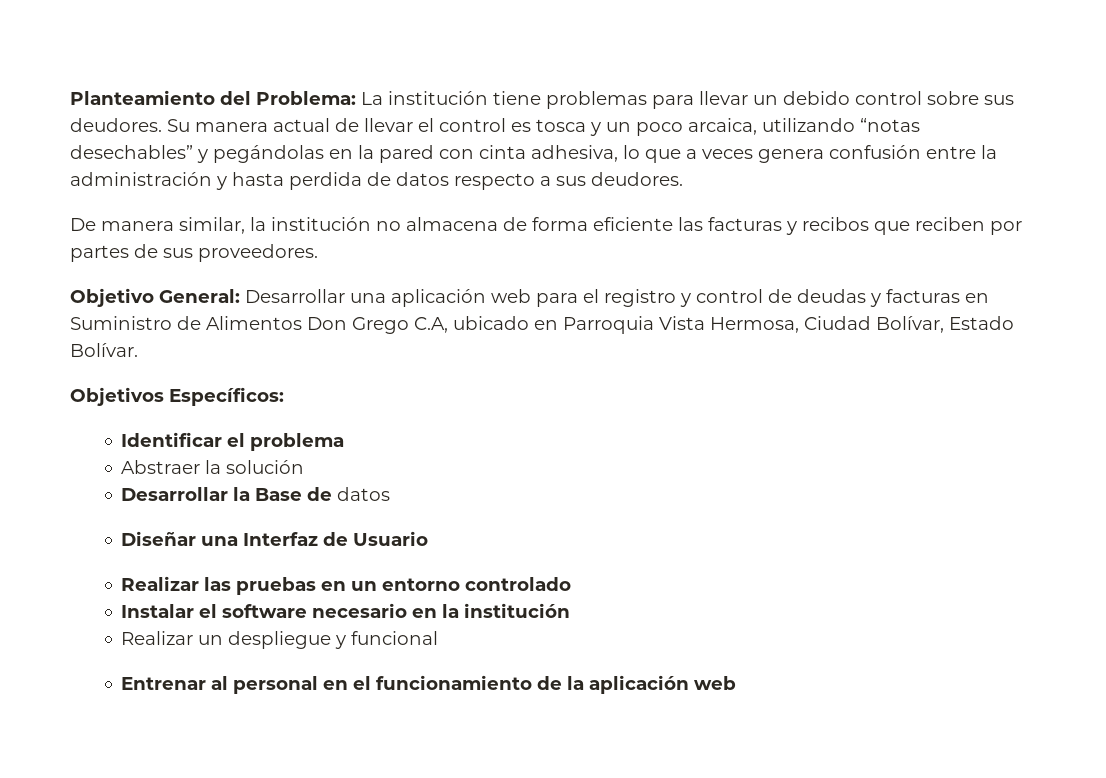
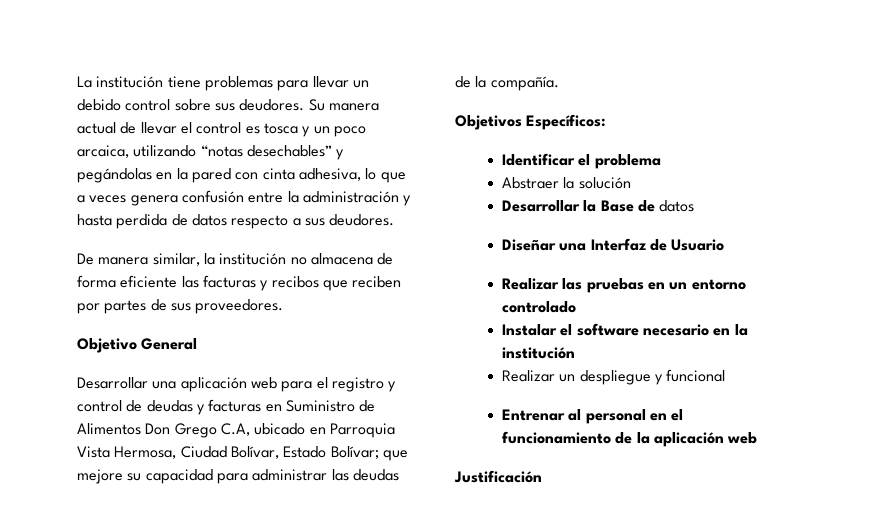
[70,90,356,105] Planteamiento del Problema: -> (77, 82) none
[159,289,240,303] General: -> [141,338,198,350] General //
[70,343,138,357] Bolívar. -> [330,446,408,461] [77,469,399,484] [455,76,559,91] Bolívar; que mejore su capacidad para administrar las deudas de la compañía.
(737, 683) none -> [454,470,542,483] // Justificación

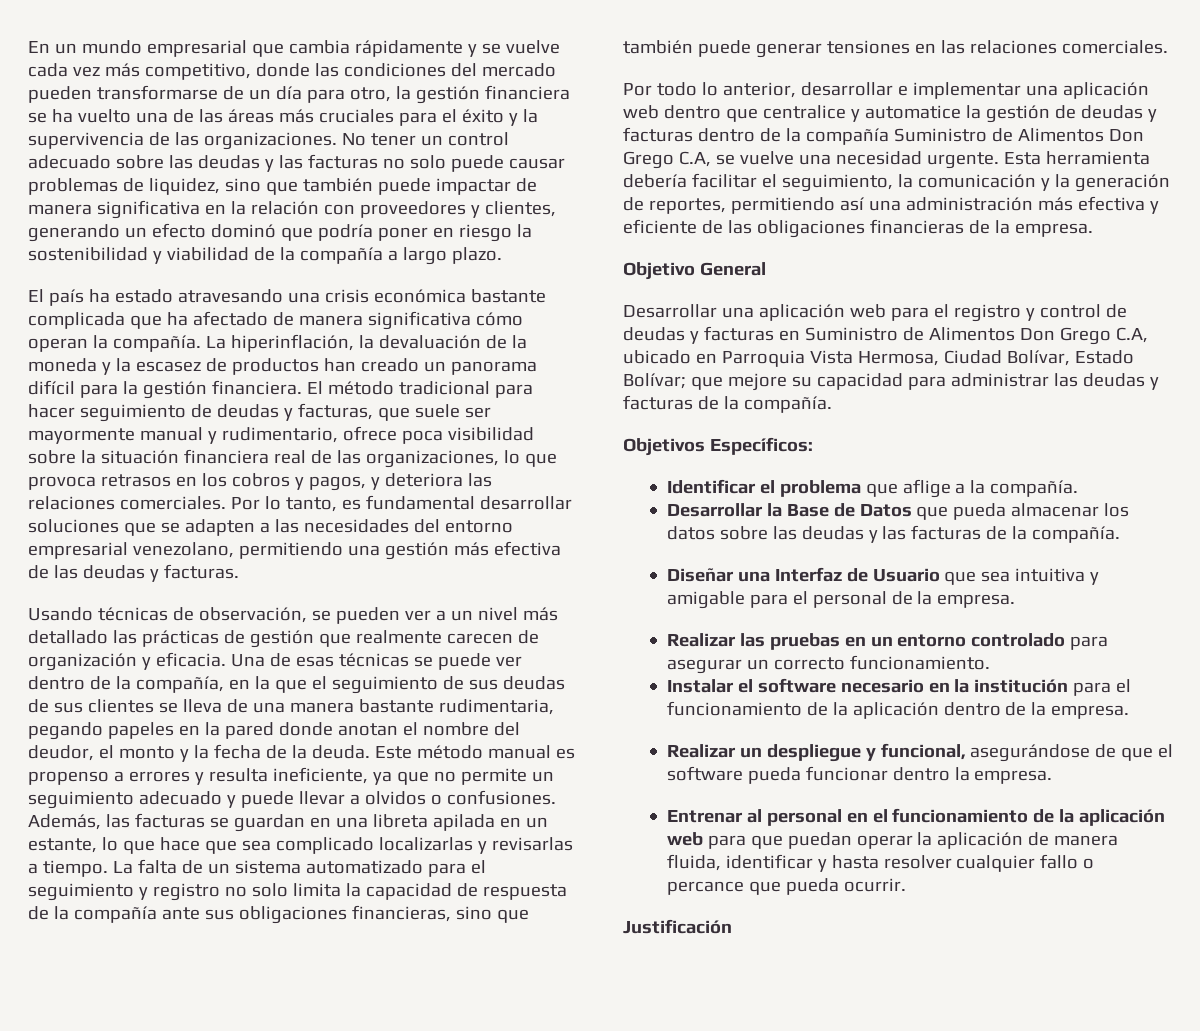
[77,76,369,91] [77,99,379,111] [77,122,366,137] [77,145,345,160] [77,168,406,183] [77,190,412,206] [77,214,395,229] [77,253,394,266] [77,275,402,291] [77,299,284,314] La institución tiene problemas para llevar un debido control sobre sus deudores. Su manera actual de llevar el control es tosca y un poco arcaica, utilizando “notas desechables” y pegándolas en la pared con cinta adhesiva, lo que a veces genera confusión entre la administración y hasta perdida de datos respecto a sus deudores. // De manera similar, la institución no almacena de forma eficiente las facturas y recibos que reciben por partes de sus proveedores. -> [28,40,560,57] [28,63,556,80] [28,85,570,104] [28,109,538,126] [28,132,509,150] [28,154,565,172] [28,178,537,195] [28,200,556,219] [28,223,532,242] [28,247,502,265] [28,289,546,306] [28,311,523,330] [28,334,527,352] [28,358,537,375] [28,380,533,399] [28,403,491,422] [28,426,534,444] [28,449,557,468] [28,473,492,491] [28,495,572,512] [28,519,513,536] [28,541,561,560] [28,564,239,582] [28,607,558,624] [28,630,539,648] [28,652,522,671] [28,676,565,694] [28,699,554,715] [28,722,520,740] [28,744,575,762] [28,767,554,785] [28,790,556,809] [28,813,548,832] [28,837,573,854] [28,859,486,877] [28,883,567,901] [28,905,529,924] [623,40,1168,58] [623,82,1149,99] [623,105,1157,123] [623,127,1144,145] [623,151,1150,169] [623,173,1170,192] [623,196,1159,214] [623,219,1093,238] En un mundo empresarial que cambia rápidamente y se vuelve cada vez más competitivo, donde las condiciones del mercado pueden transformarse de un día para otro, la gestión financiera se ha vuelto una de las áreas más cruciales para el éxito y la supervivencia de las organizaciones. No tener un control adecuado sobre las deudas y las facturas no solo puede causar problemas de liquidez, sino que también puede impactar de manera significativa en la relación con proveedores y clientes, generando un efecto dominó que podría poner en riesgo la sostenibilidad y viabilidad de la compañía a largo plazo. // El país ha estado atravesando una crisis económica bastante complicada que ha afectado de manera significativa cómo operan la compañía. La hiperinflación, la devaluación de la moneda y la escasez de productos han creado un panorama difícil para la gestión financiera. El método tradicional para hacer seguimiento de deudas y facturas, que suele ser mayormente manual y rudimentario, ofrece poca visibilidad sobre la situación financiera real de las organizaciones, lo que provoca retrasos en los cobros y pagos, y deteriora las relaciones comerciales. Por lo tanto, es fundamental desarrollar soluciones que se adapten a las necesidades del entorno empresarial venezolano, permitiendo una gestión más efectiva de las deudas y facturas. // Usando técnicas de observación, se pueden ver a un nivel más detallado las prácticas de gestión que realmente carecen de organización y eficacia. Una de esas técnicas se puede ver dentro de la compañía, en la que el seguimiento de sus deudas de sus clientes se lleva de una manera bastante rudimentaria, pegando papeles en la pared donde anotan el nombre del deudor, el monto y la fecha de la deuda. Este método manual es propenso a errores y resulta ineficiente, ya que no permite un seguimiento adecuado y puede llevar a olvidos o confusiones. Además, las facturas se guardan en una libreta apilada en un estante, lo que hace que sea complicado localizarlas y revisarlas a tiempo. La falta de un sistema automatizado para el seguimiento y registro no solo limita la capacidad de respuesta de la compañía ante sus obligaciones financieras, sino que también puede generar tensiones en las relaciones comerciales. // Por todo lo anterior, desarrollar e implementar una aplicación web dentro que centralice y automatice la gestión de deudas y facturas dentro de la compañía Suministro de Alimentos Don Grego C.A, se vuelve una necesidad urgente. Esta herramienta debería facilitar el seguimiento, la comunicación y la generación de reportes, permitiendo así una administración más efectiva y eficiente de las obligaciones financieras de la empresa.
(399, 475) none -> [1149,377,1159,390] [623,395,693,410] y facturas
[501,177,631,189] // Abstraer la solución -> [865,479,1079,498] que aflige a la compañía.
[659,200,695,212] datos -> [859,503,1130,520] [666,525,1121,543] Datos que pueda almacenar los datos sobre las deudas y las facturas de la compañía.
(725, 245) none -> [944,568,1100,585] [666,591,1016,609] que sea intuitiva y amigable para el personal de la empresa.
(576, 307) none -> [1070,636,1109,650] [666,655,990,674] para asegurar un correcto funcionamiento.
[501,369,726,385] // Realizar un despliegue y funcional -> [1073,679,1132,696] [666,701,1130,719] [666,743,1174,762] [666,766,1053,784] para el funcionamiento de la aplicación dentro de la empresa. // Realizar un despliegue y funcional, asegurándose de que el software pueda funcionar dentro la empresa.
(758, 438) none -> [707,832,1119,849] [666,854,1095,872] [666,878,906,895] para que puedan operar la aplicación de manera fluida, identificar y hasta resolver cualquier fallo o percance que pueda ocurrir.

